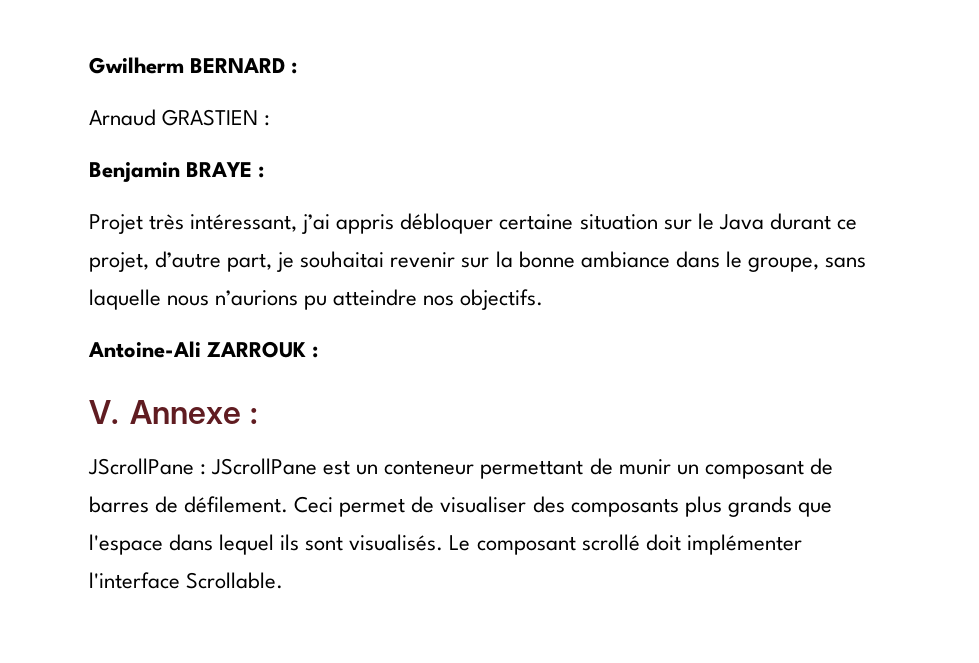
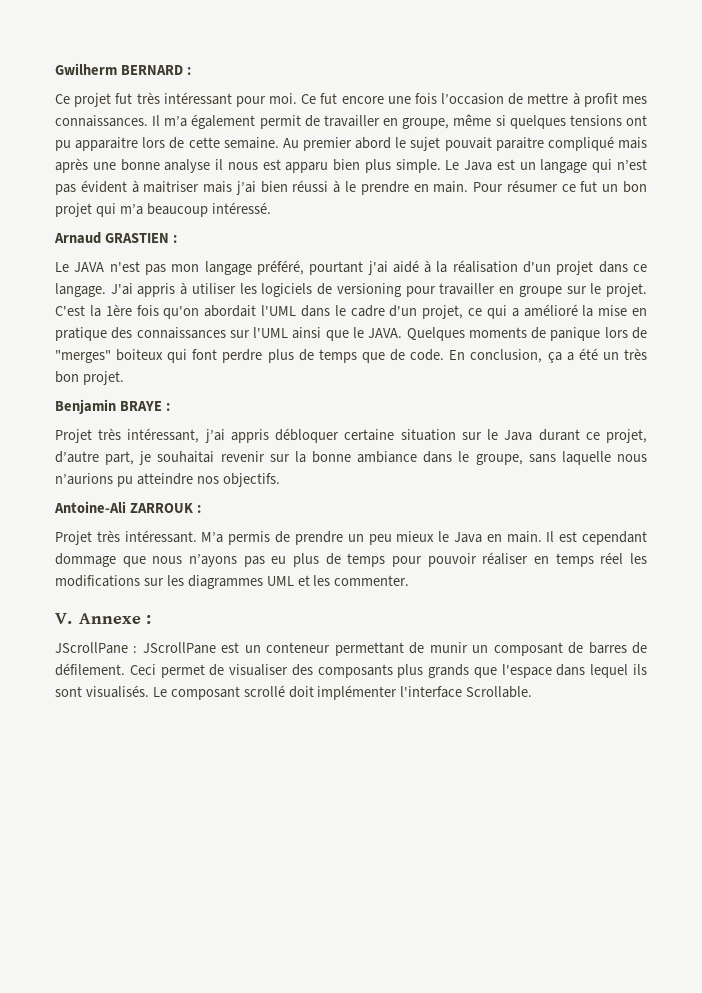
[89,109,271,126] Arnaud GRASTIEN : -> [55,92,647,107] [55,114,647,129] [55,136,648,151] [55,158,647,173] [55,180,647,195] [55,202,271,217] [54,232,177,244] [55,260,647,275] [55,282,648,297] [55,304,647,319] [55,327,647,341] [55,348,648,363] [55,371,124,385] Ce projet fut très intéressant pour moi. Ce fut encore une fois l’occasion de mettre à profit mes connaissances. Il m’a également permit de travailler en groupe, même si quelques tensions ont pu apparaitre lors de cette semaine. Au premier abord le sujet pouvait paraitre compliqué mais après une bonne analyse il nous est apparu bien plus simple. Le Java est un langage qui n’est pas évident à maitriser mais j’ai bien réussi à le prendre en main. Pour résumer ce fut un bon projet qui m’a beaucoup intéressé. // Arnaud GRASTIEN : // Le JAVA n'est pas mon langage préféré, pourtant j'ai aidé à la réalisation d'un projet dans ce langage. J'ai appris à utiliser les logiciels de versioning pour travailler en groupe sur le projet. C'est la 1ère fois qu'on abordait l'UML dans le cadre d'un projet, ce qui a amélioré la mise en pratique des connaissances sur l'UML ainsi que le JAVA. Quelques moments de panique lors de "merges" boiteux qui font perdre plus de temps que de code. En conclusion, ça a été un très bon projet.
(319, 352) none -> [55,530,647,545] [55,552,647,567] [55,575,410,589] // Projet très intéressant. M’a permis de prendre un peu mieux le Java en main. Il est cependant dommage que nous n’ayons pas eu plus de temps pour pouvoir réaliser en temps réel les modifications sur les diagrammes UML et les commenter.

